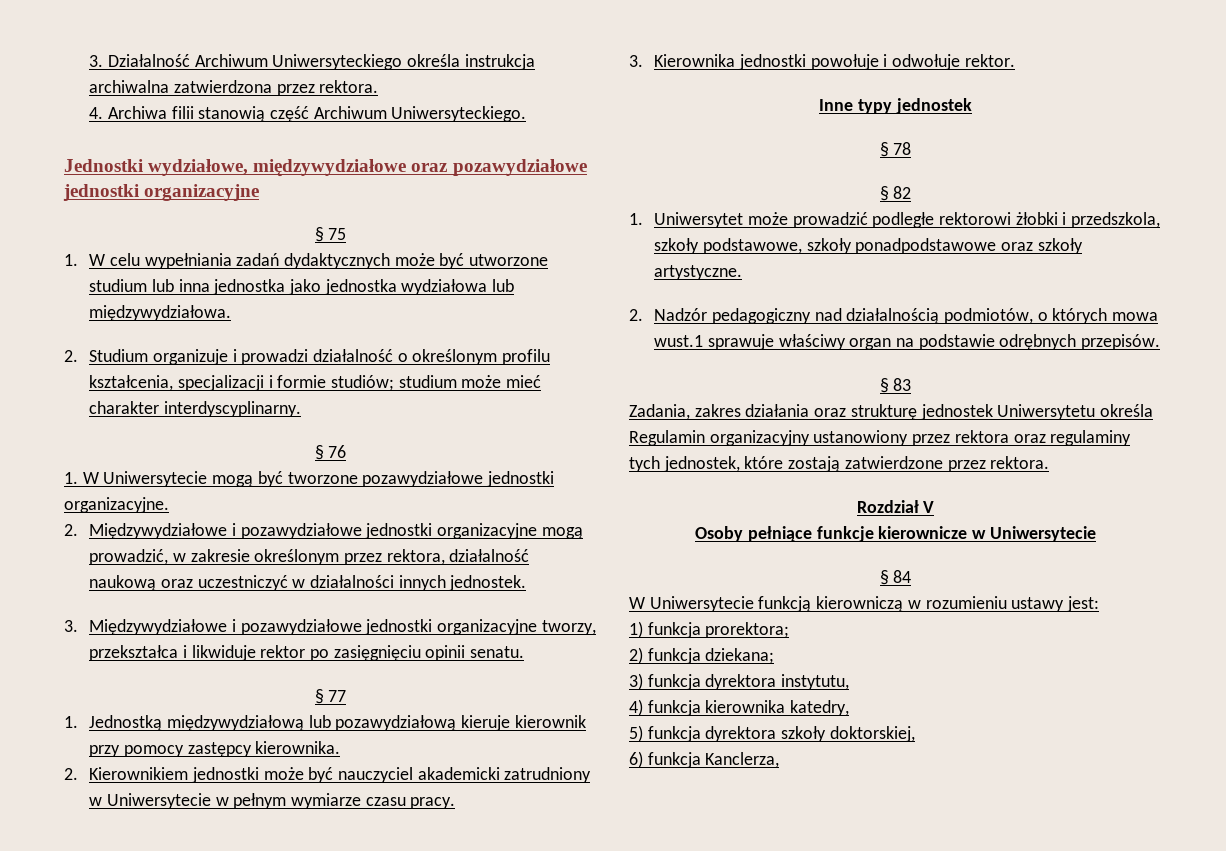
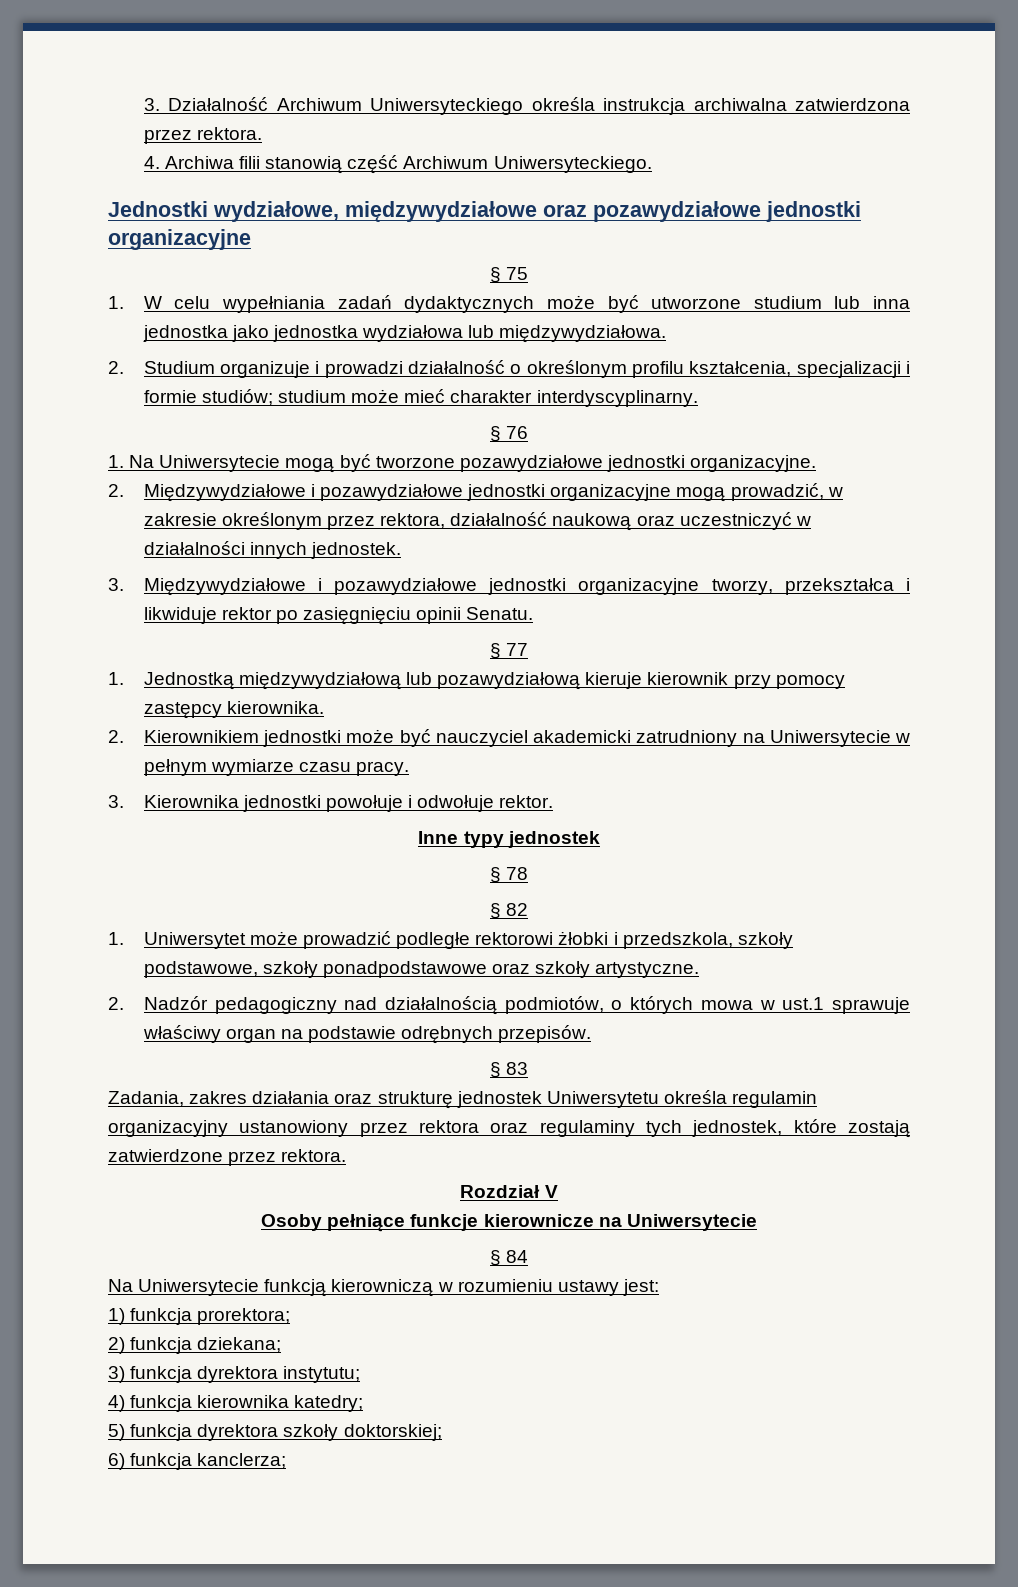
[82,472,99,484] W -> [129,455,155,468] Na
[470,646,525,658] senatu. -> [466,607,534,620] Senatu.
[89,797,103,806] w -> [742,733,765,743] na
[654,335,704,347] wust.1 -> [759,997,825,1010] w ust.1
[629,430,705,446] Regulamin -> [732,1091,818,1108] regulamin
[972,530,987,539] w -> [598,1217,622,1227] na
[629,597,645,609] W -> [108,1279,133,1292] Na
[781,674,850,690] instytutu, -> [283,1366,361,1383] instytutu;
[790,700,850,716] katedry, -> [294,1395,364,1412] katedry;
[829,726,915,742] doktorskiej, -> [343,1424,442,1441] doktorskiej;
[705,752,780,768] Kanclerza, -> [197,1453,287,1469] kanclerza;

